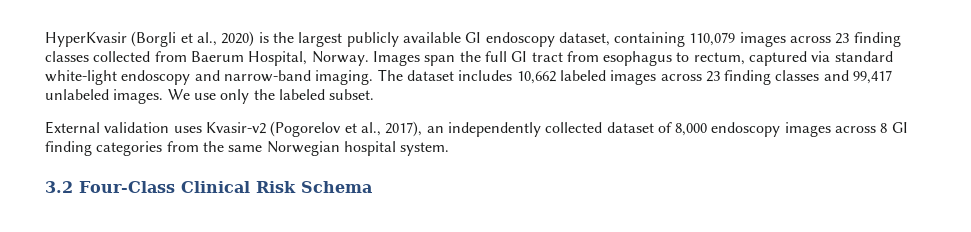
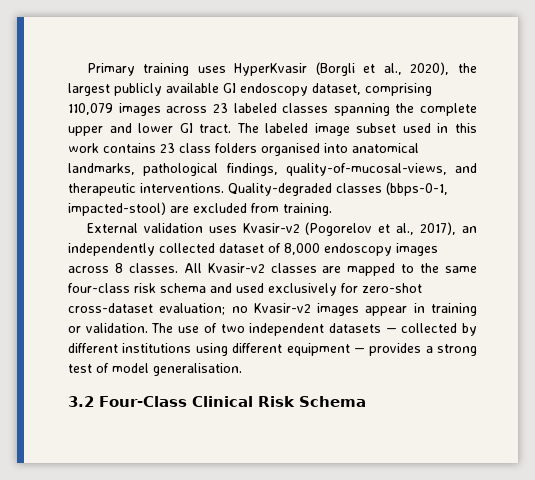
(45, 39) none -> [86,63,226,76] Primary training uses
[221,31,269,47] 2020) is -> [410,62,450,75] 2020),
[614,32,686,47] containing -> [365,83,432,96] comprising
[853,32,901,47] [45,51,893,66] [45,69,893,85] [45,89,375,104] finding classes collected from Baerum Hospital, Norway. Images span the full GI tract from esophagus to rectum, captured via standard white-light endoscopy and narrow-band imaging. The dataset includes 10,662 labeled images across 23 finding classes and 99,417 unlabeled images. We use only the labeled subset. -> [233,103,477,116] [68,123,477,136] [68,143,419,156] [68,163,477,176] [68,182,448,196] [68,202,332,216] labeled classes spanning the complete upper and lower GI tract. The labeled image subset used in this work contains 23 class folders organised into anatomical landmarks, pathological findings, quality-of-mucosal-views, and therapeutic interventions. Quality-degraded classes (bbps-0-1, impacted-stool) are excluded from training.
[891,122,908,133] [45,141,450,156] GI finding categories from the same Norwegian hospital system. -> [128,263,477,276] [68,283,422,296] [68,303,477,316] [68,323,477,336] [68,343,477,356] [68,363,242,376] classes. All Kvasir-v2 classes are mapped to the same four-class risk schema and used exclusively for zero-shot cross-dataset evaluation; no Kvasir-v2 images appear in training or validation. The use of two independent datasets — collected by different institutions using different equipment — provides a strong test of model generalisation.

